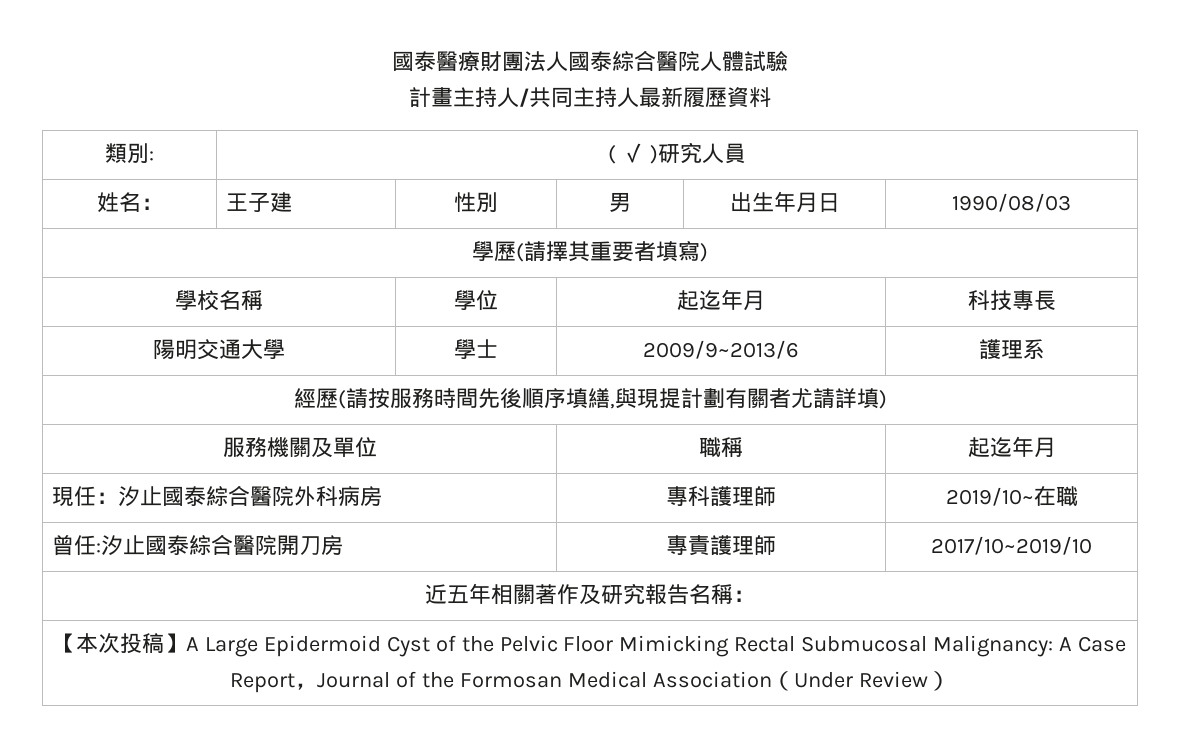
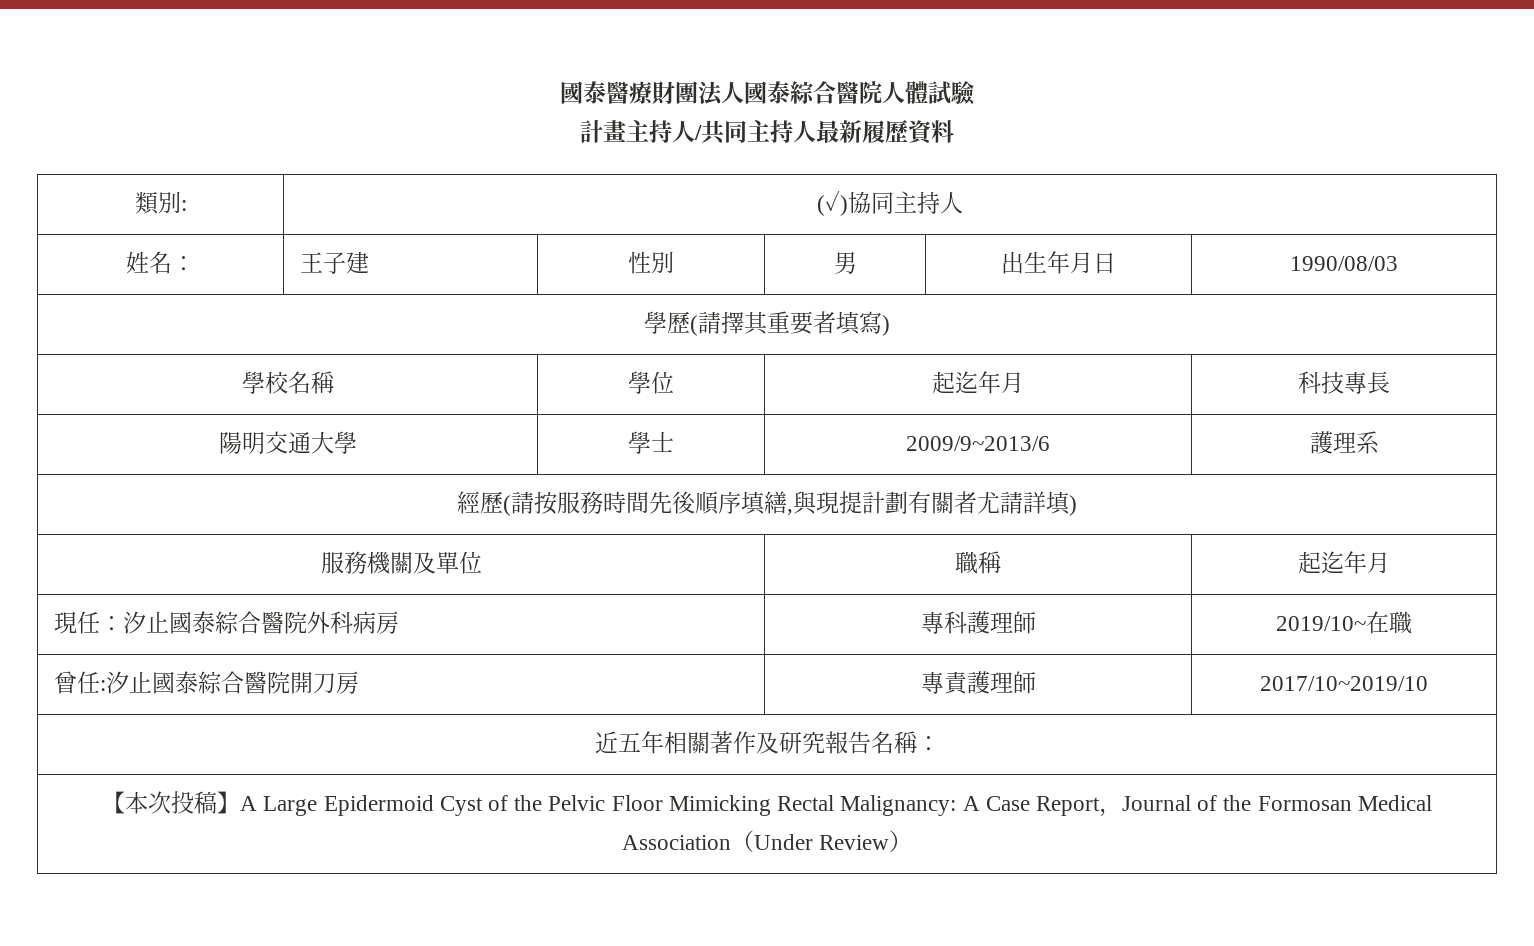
[608,142,746,164] ( ✓ )研究人員 -> [817,190,963,216] (✓)協同主持人
[801,636,928,652] Submucosal -> (835, 803) none

